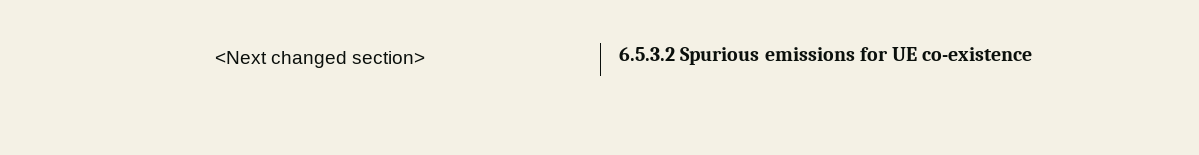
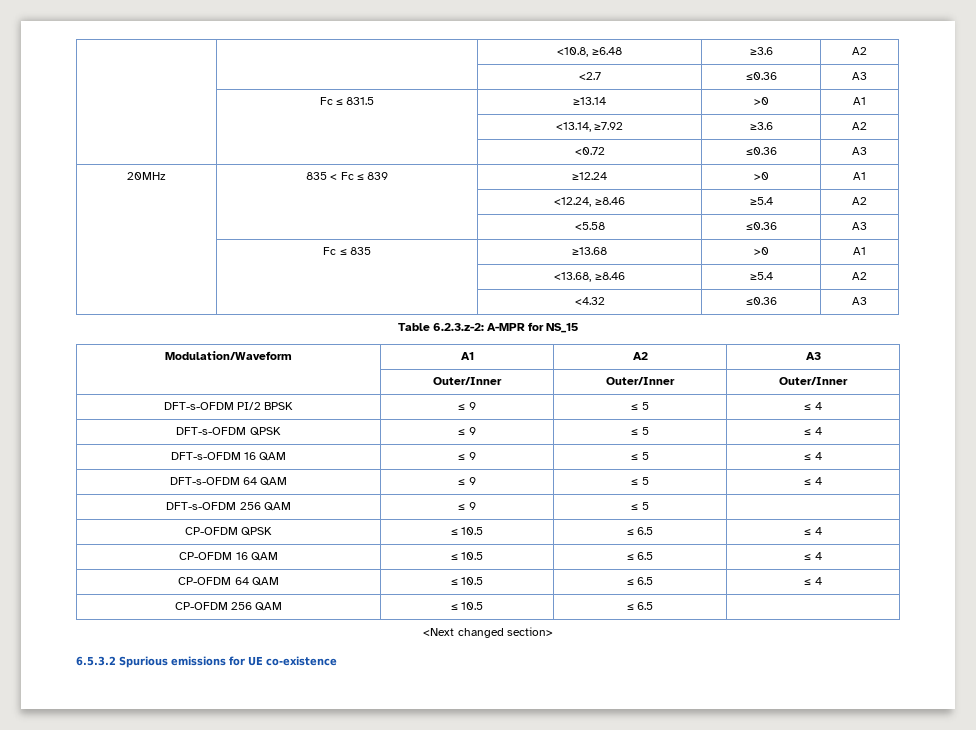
(214, 57) none -> [557,47,622,57] [749,47,773,55] [852,47,867,55] [578,72,601,80] [745,72,777,80] [852,72,867,80] [319,97,375,105] [573,97,606,105] [753,97,769,105] [853,97,866,105] [555,122,624,132] [749,122,773,130] [852,122,867,130] [574,147,605,155] [745,147,777,155] [852,147,867,155] [127,172,166,180] [306,172,388,180] [572,172,607,180] [753,172,769,180] [853,172,866,180] [554,197,625,207] [749,197,773,205] [852,197,867,205] [574,222,605,230] [745,222,777,230] [852,222,867,230] [323,247,371,255] [572,247,607,255] [753,247,769,255] [853,247,866,255] [554,272,625,282] [749,272,773,280] [852,272,867,280] [574,297,605,305] [745,297,777,305] [852,297,867,305] [397,322,579,333] [165,351,292,360] [460,352,474,360] [632,352,648,360] [805,352,821,360] [433,377,502,385] [606,377,675,385] [779,377,848,385] [163,402,294,410] [458,402,476,410] [631,402,649,410] [804,402,822,410] [176,427,281,436] [458,427,476,435] [631,427,649,435] [804,427,822,435] [170,452,287,461] [458,452,476,460] [631,452,649,460] [804,452,822,460] [169,477,288,486] [458,477,476,485] [631,477,649,485] [804,477,822,485] [166,502,291,511] [458,502,476,510] [631,502,649,510] [184,527,273,536] [450,527,484,535] [626,527,654,535] [804,527,822,535] [179,552,278,561] [450,552,484,560] [626,552,654,560] [804,552,822,560] [178,577,279,586] [450,577,484,585] [626,577,654,585] [804,577,822,585] [174,602,283,611] [450,602,484,610] [626,602,654,610] | | <10.8, ≥6.48 | ≥3.6 | A2 // | | <2.7 | ≤0.36 | A3 // | Fc ≤ 831.5 | ≥13.14 | >0 | A1 // | | <13.14, ≥7.92 | ≥3.6 | A2 // | | <0.72 | ≤0.36 | A3 // 20MHz | 835 < Fc ≤ 839 | ≥12.24 | >0 | A1 // | | <12.24, ≥8.46 | ≥5.4 | A2 // | | <5.58 | ≤0.36 | A3 // | Fc ≤ 835 | ≥13.68 | >0 | A1 // | | <13.68, ≥8.46 | ≥5.4 | A2 // | | <4.32 | ≤0.36 | A3 // Table 6.2.3.z-2: A-MPR for NS_15 // Modulation/Waveform | A1 | A2 | A3 // | Outer/Inner | Outer/Inner | Outer/Inner // DFT-s-OFDM PI/2 BPSK | ≤ 9 | ≤ 5 | ≤ 4 // DFT-s-OFDM QPSK | ≤ 9 | ≤ 5 | ≤ 4 // DFT-s-OFDM 16 QAM | ≤ 9 | ≤ 5 | ≤ 4 // DFT-s-OFDM 64 QAM | ≤ 9 | ≤ 5 | ≤ 4 // DFT-s-OFDM 256 QAM | ≤ 9 | ≤ 5 | // CP-OFDM QPSK | ≤ 10.5 | ≤ 6.5 | ≤ 4 // CP-OFDM 16 QAM | ≤ 10.5 | ≤ 6.5 | ≤ 4 // CP-OFDM 64 QAM | ≤ 10.5 | ≤ 6.5 | ≤ 4 // CP-OFDM 256 QAM | ≤ 10.5 | ≤ 6.5 | //

